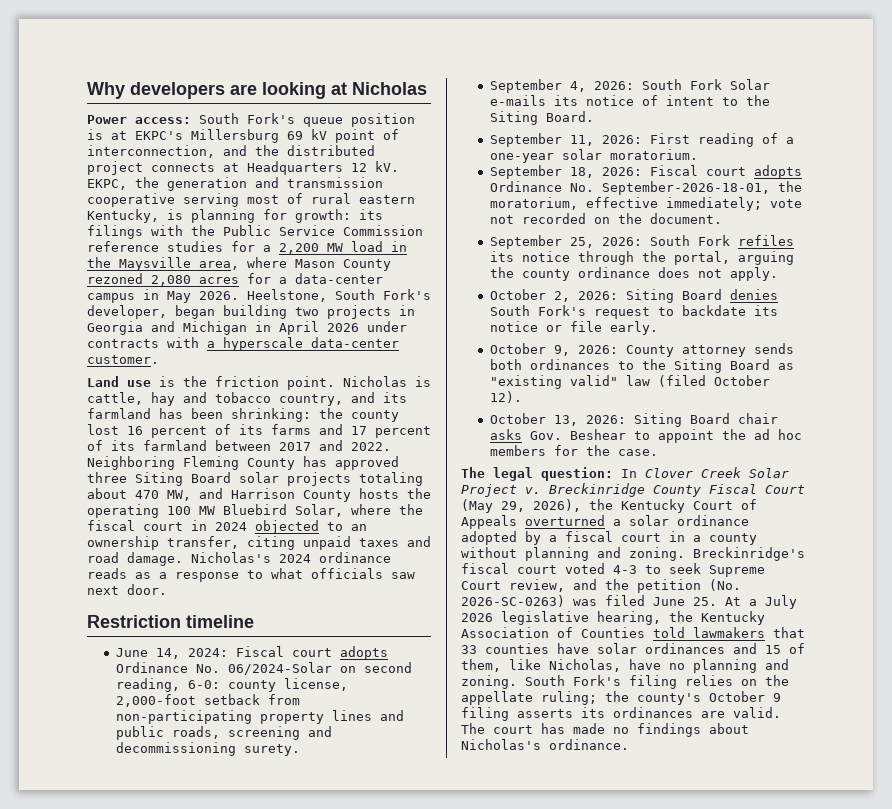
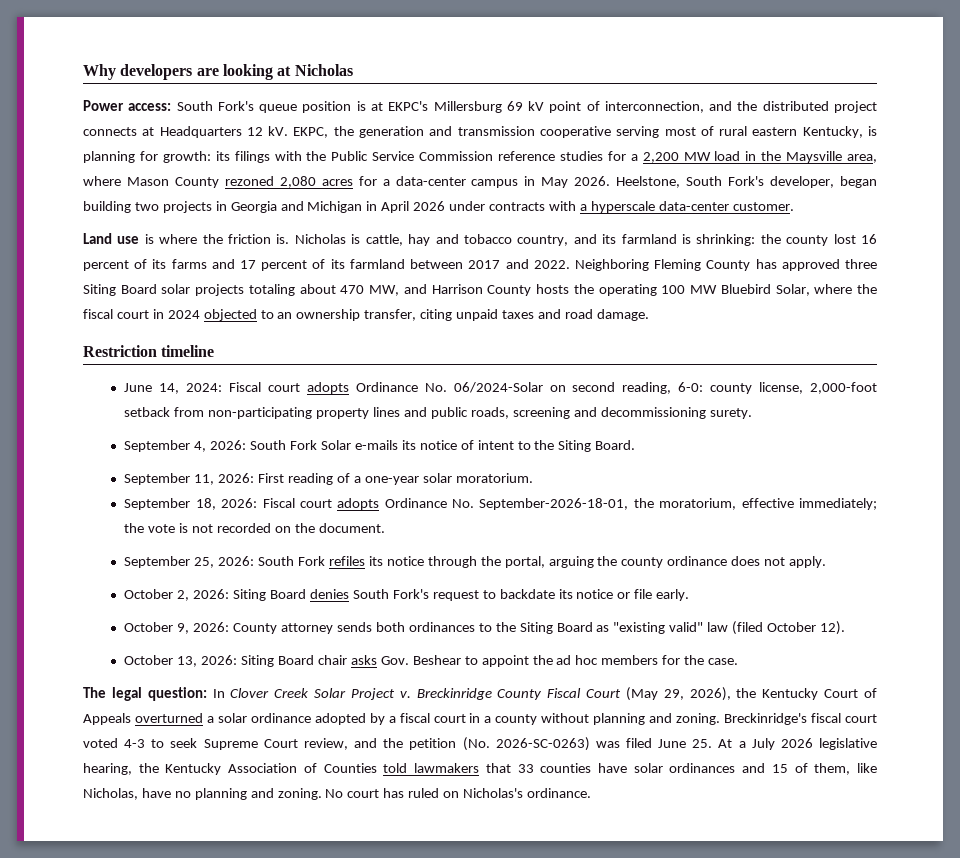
(175, 381) none -> [159,234,198,244] where
[287,376,335,390] point. -> [276,234,290,244] is.
[159,408,223,419] has been -> [681,234,691,244] is
[191,552,391,563] [87,568,415,582] [87,584,167,595] Nicholas's 2024 ordinance reads as a response to what officials saw next door. -> (649, 315) none
[769,199,802,208] vote -> [124,523,189,533] the vote is
[525,675,789,689] [461,691,781,705] [461,707,781,721] [461,723,749,737] South Fork's filing relies on the appellate ruling; the county's October 9 filing asserts its ordinances are valid. The court has made no findings about -> [325,788,460,798] No court has ruled on

